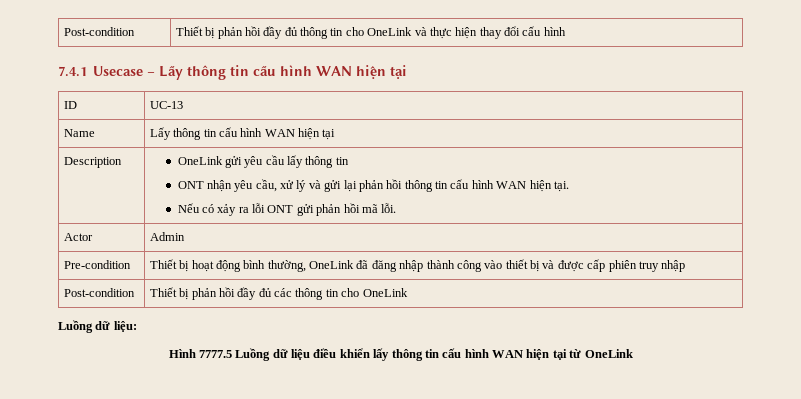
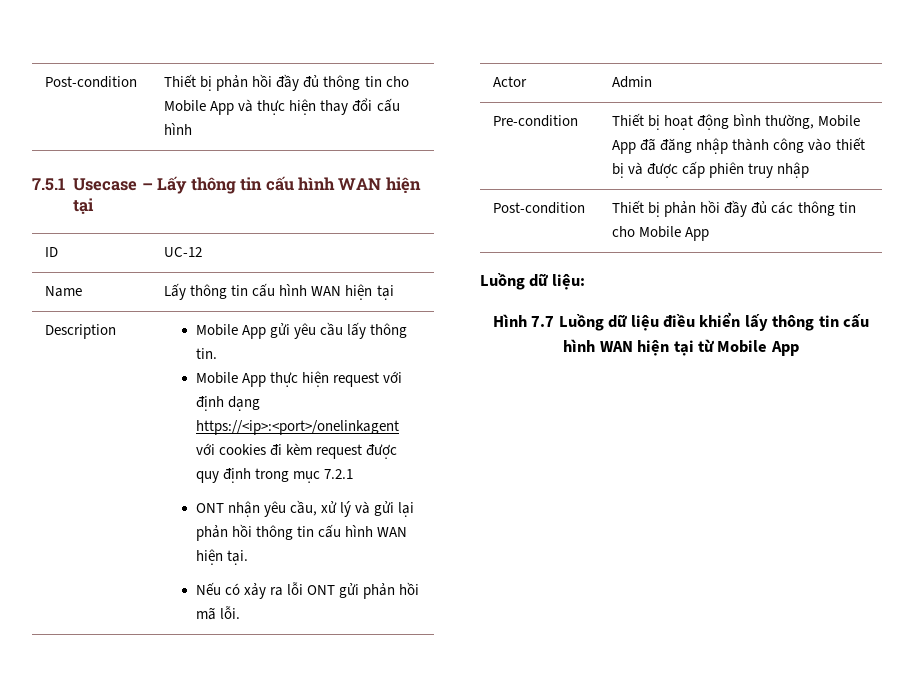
[367,27,413,36] OneLink -> [164,100,235,115] Mobile App
[58,66,87,77] 7.4.1 -> [32,178,65,191] 7.5.1
[149,101,183,109] UC-13 -> [164,247,203,257] UC-12
[177,156,223,165] OneLink -> [195,324,267,339] Mobile App
[335,157,349,165] tin -> [195,348,217,359] [195,371,403,387] [195,396,261,411] [195,420,399,435] [195,443,398,459] [195,468,354,483] tin. // Mobile App thực hiện request với định dạng https://<ip>:<port>/onelinkagent với cookies đi kèm request được quy định trong mục 7.2.1
[309,260,355,269] OneLink -> [818,115,861,127] [612,140,637,154] Mobile App
[362,288,408,297] OneLink -> [639,226,710,241] Mobile App
[198,350,232,358] 7777.5 -> [531,316,555,327] 7.7
[584,349,633,358] OneLink -> [717,340,799,356] Mobile App

